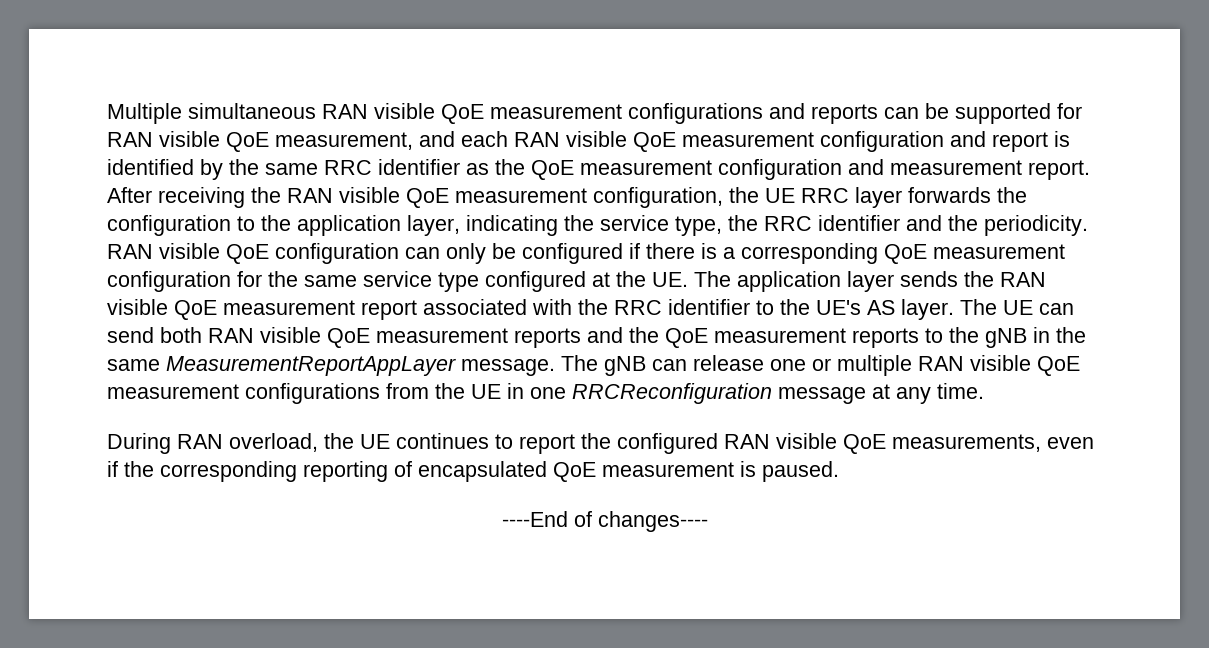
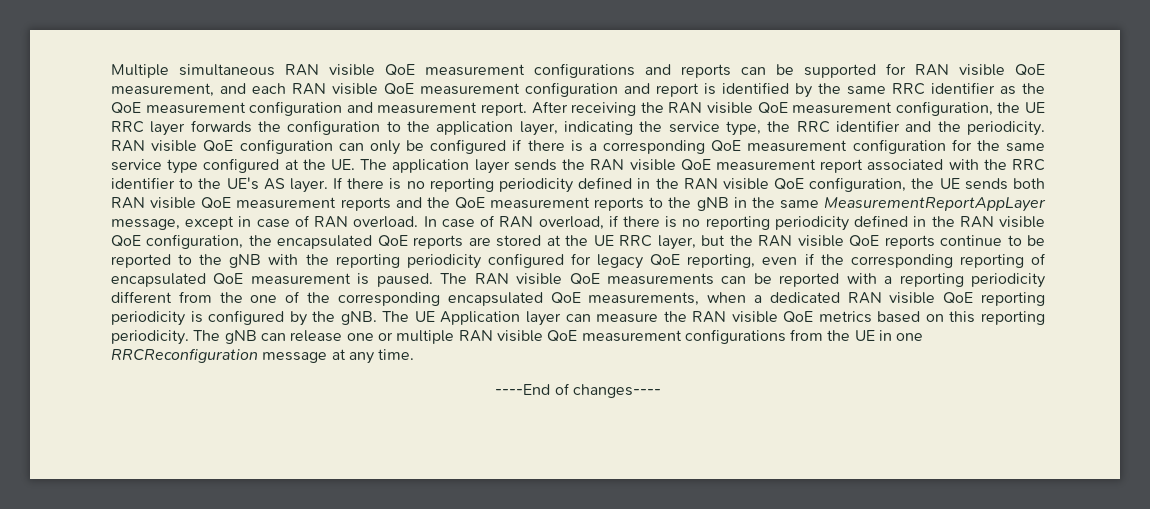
[960,299,1074,315] [107,327,154,343] The UE can send -> [333,177,1008,193] If there is no reporting periodicity defined in the RAN visible QoE configuration, the UE sends
[461,359,555,376] message. -> [111,215,1046,231] [111,234,1045,250] [111,253,1046,269] [111,273,1045,288] [111,291,1045,306] [111,310,1045,326] [111,330,189,345] message, except in case of RAN overload. In case of RAN overload, if there is no reporting periodicity defined in the RAN visible QoE configuration, the encapsulated QoE reports are stored at the UE RRC layer, but the RAN visible QoE reports continue to be reported to the gNB with the reporting periodicity configured for legacy QoE reporting, even if the corresponding reporting of encapsulated QoE measurement is paused. The RAN visible QoE measurements can be reported with a reporting periodicity different from the one of the corresponding encapsulated QoE measurements, when a dedicated RAN visible QoE reporting periodicity is configured by the gNB. The UE Application layer can measure the RAN visible QoE metrics based on this reporting periodicity.
[107,433,1094,454] [107,461,839,482] // During RAN overload, the UE continues to report the configured RAN visible QoE measurements, even if the corresponding reporting of encapsulated QoE measurement is paused. -> (415, 354) none

